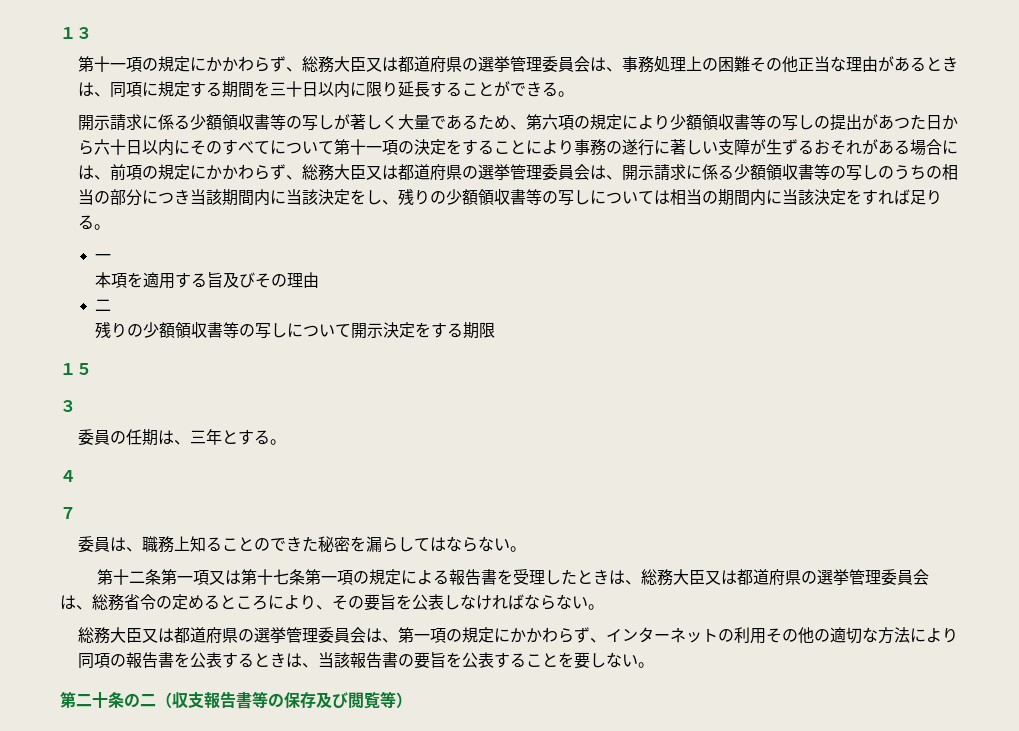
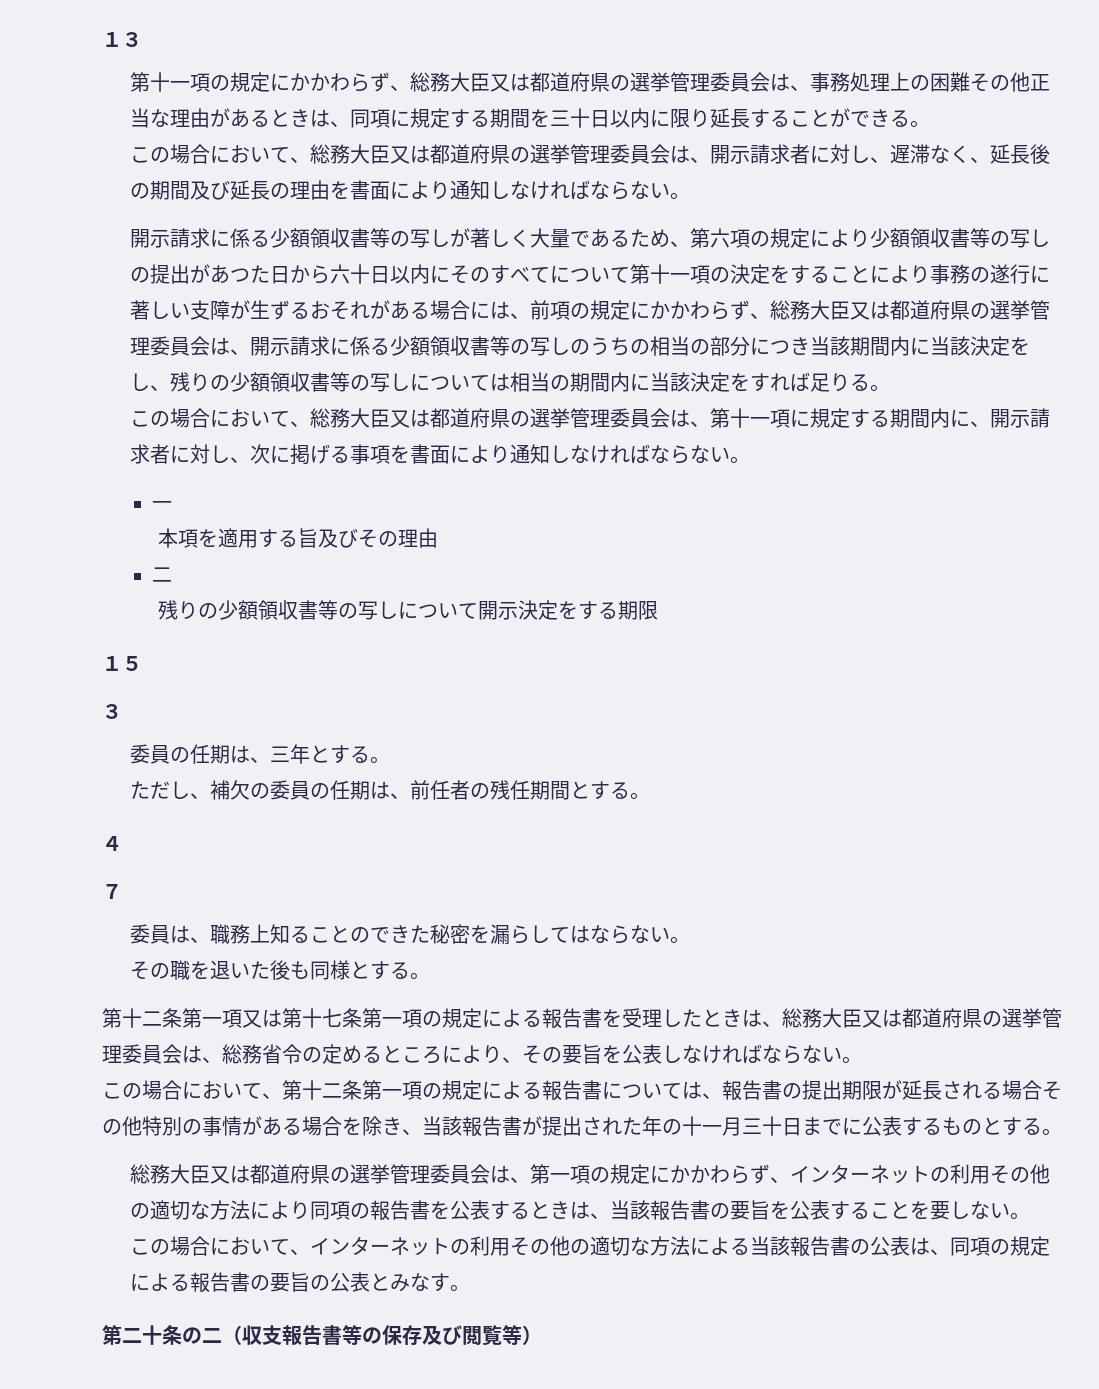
(574, 94) none -> [129,144,1050,164] [129,180,690,200] // この場合において、総務大臣又は都道府県の選挙管理委員会は、開示請求者に対し、遅滞なく、延長後の期間及び延長の理由を書面により通知しなければならない。
(110, 227) none -> [129,408,1050,428] [129,444,750,465] // この場合において、総務大臣又は都道府県の選挙管理委員会は、第十一項に規定する期間内に、開示請求者に対し、次に掲げる事項を書面により通知しなければならない。
(286, 442) none -> [129,780,650,800] // ただし、補欠の委員の任期は、前任者の残任期間とする。
(526, 549) none -> [129,960,430,980] // その職を退いた後も同様とする。
(604, 607) none -> [102,1080,1062,1101] [102,1116,1062,1137] // この場合において、第十二条第一項の規定による報告書については、報告書の提出期限が延長される場合その他特別の事情がある場合を除き、当該報告書が提出された年の十一月三十日までに公表するものとする。
(654, 665) none -> [129,1236,1050,1257] [129,1272,470,1293] // この場合において、インターネットの利用その他の適切な方法による当該報告書の公表は、同項の規定による報告書の要旨の公表とみなす。

